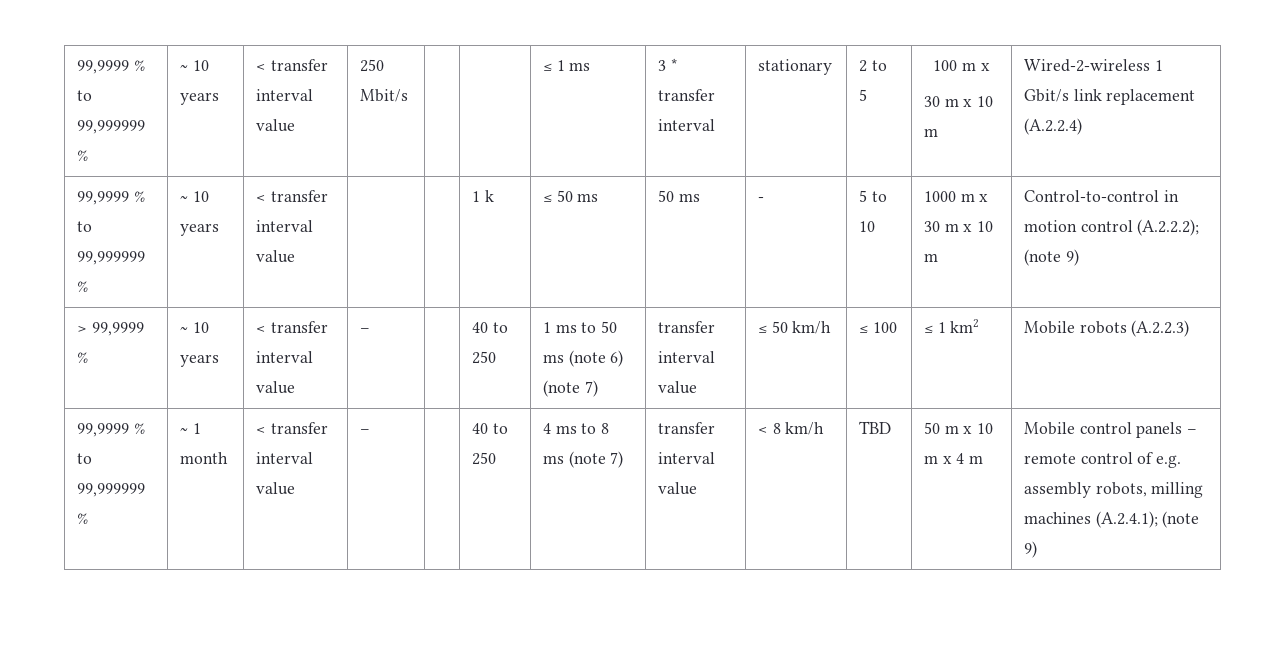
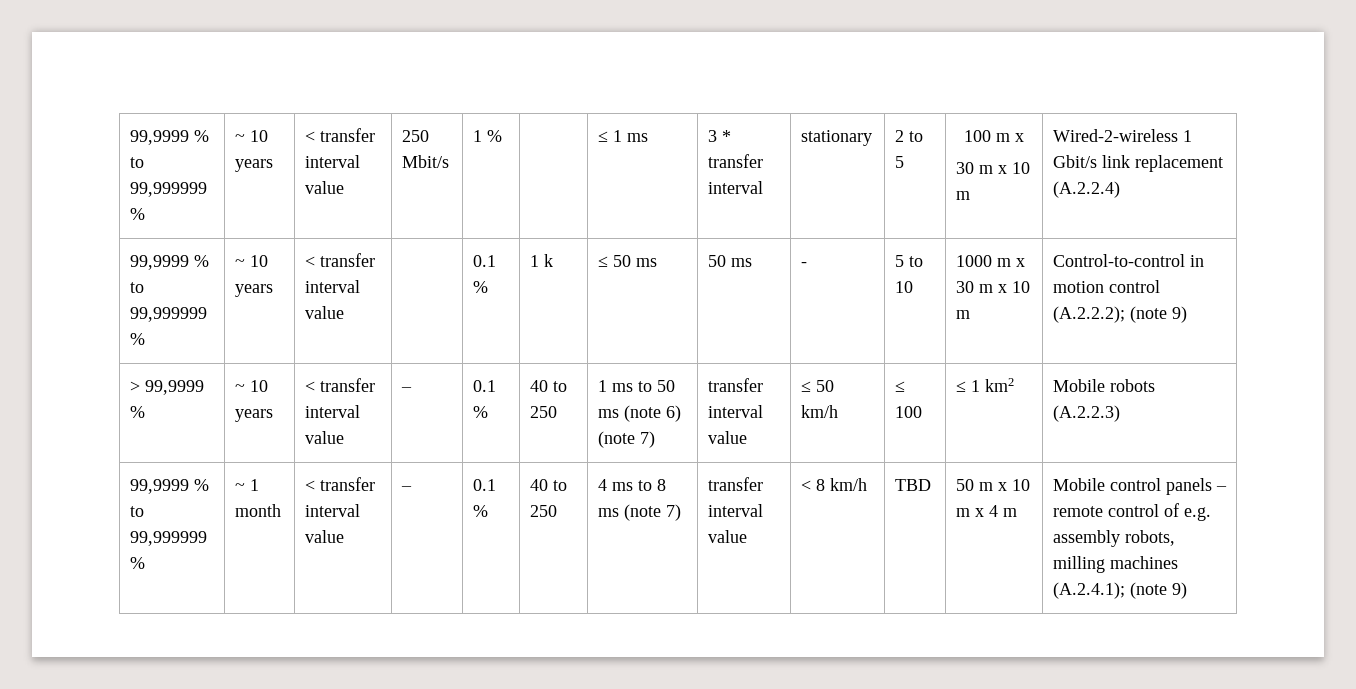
(408, 95) none -> [472,130,502,142] 1 %
(295, 256) none -> [472,255,496,267] [472,281,488,293] 0.1 %
(370, 330) none -> [472,380,496,392] [472,406,488,418] 0.1 %
(370, 431) none -> [472,479,496,491] [472,505,488,517] 0.1 %

